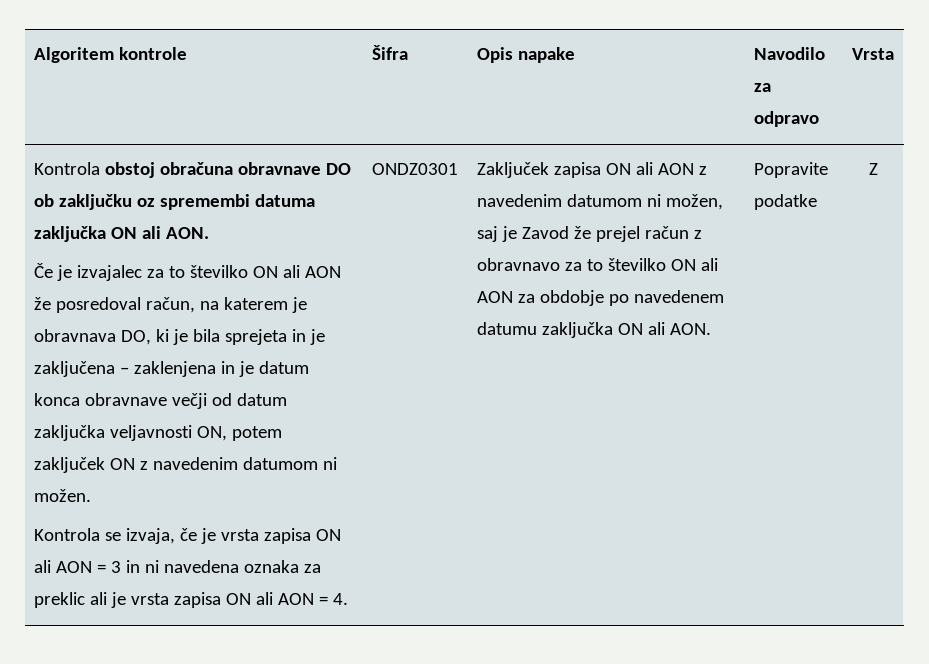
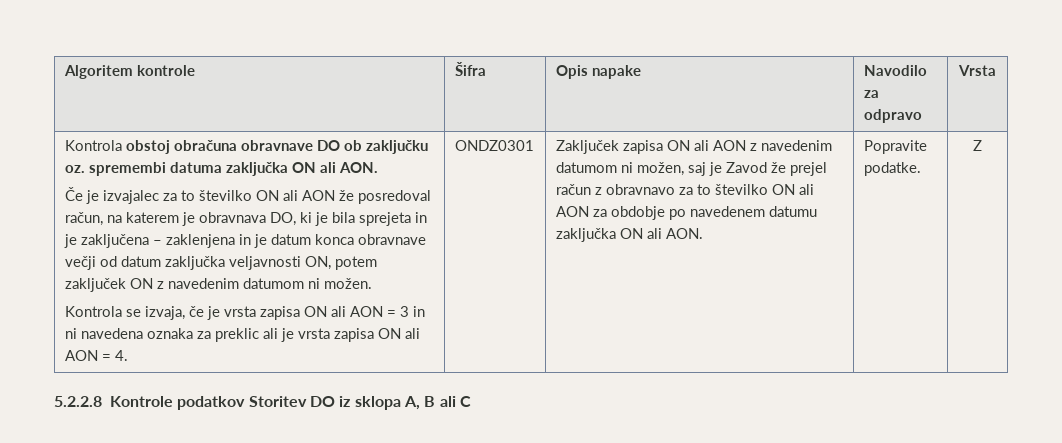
[136,198,155,207] oz -> [64,165,85,173] oz.
[753,194,817,210] podatke -> [863,162,921,176] podatke.
(878, 169) none -> [54,396,471,410] // 5.2.2.8 Kontrole podatkov Storitev DO iz sklopa A, B ali C

